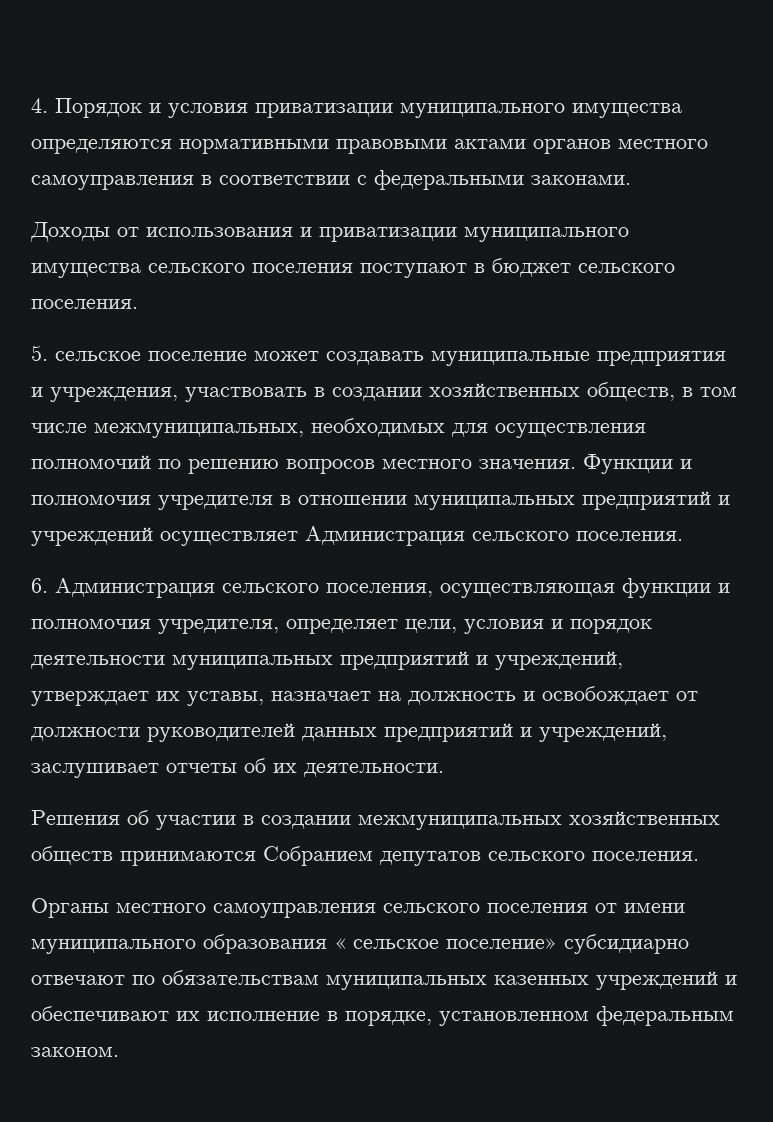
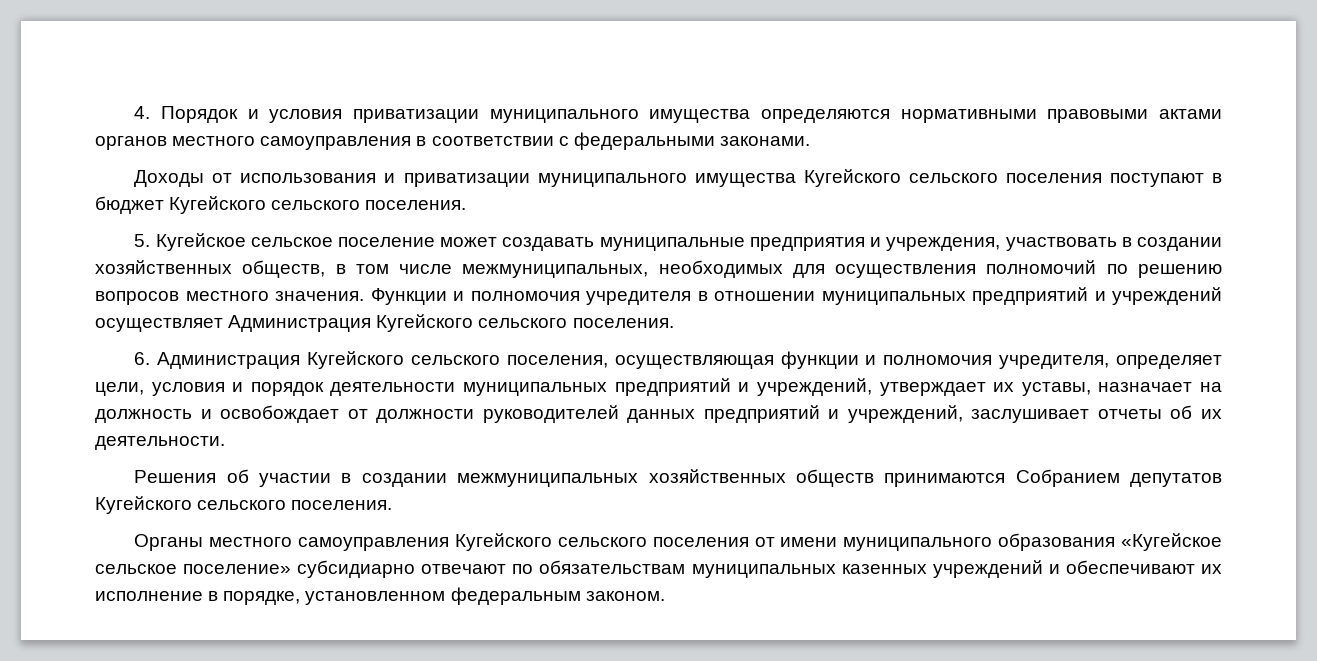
(141, 270) none -> [803,169,901,187] Кугейского
(571, 267) none -> [169,196,267,214] Кугейского
(48, 353) none -> [155,233,246,251] Кугейское
(465, 536) none -> [376,314,474,332] Кугейского
(215, 588) none -> [307,351,405,369] Кугейского
(481, 858) none -> [95,496,192,514] Кугейского
(376, 910) none -> [454,533,552,551] Кугейского
[334,938,346,949] « -> [1120,533,1222,551] «Кугейское

